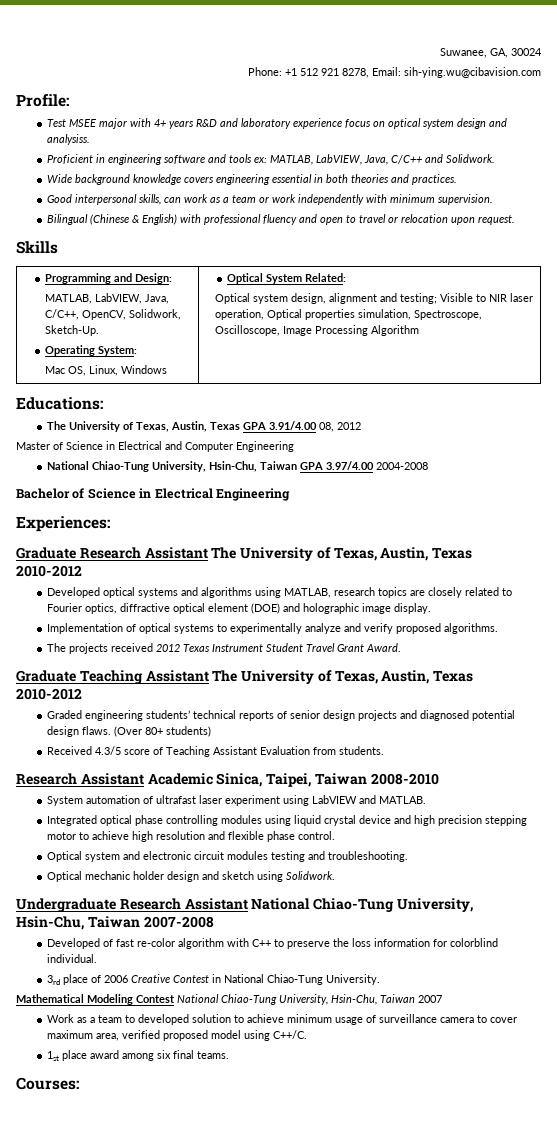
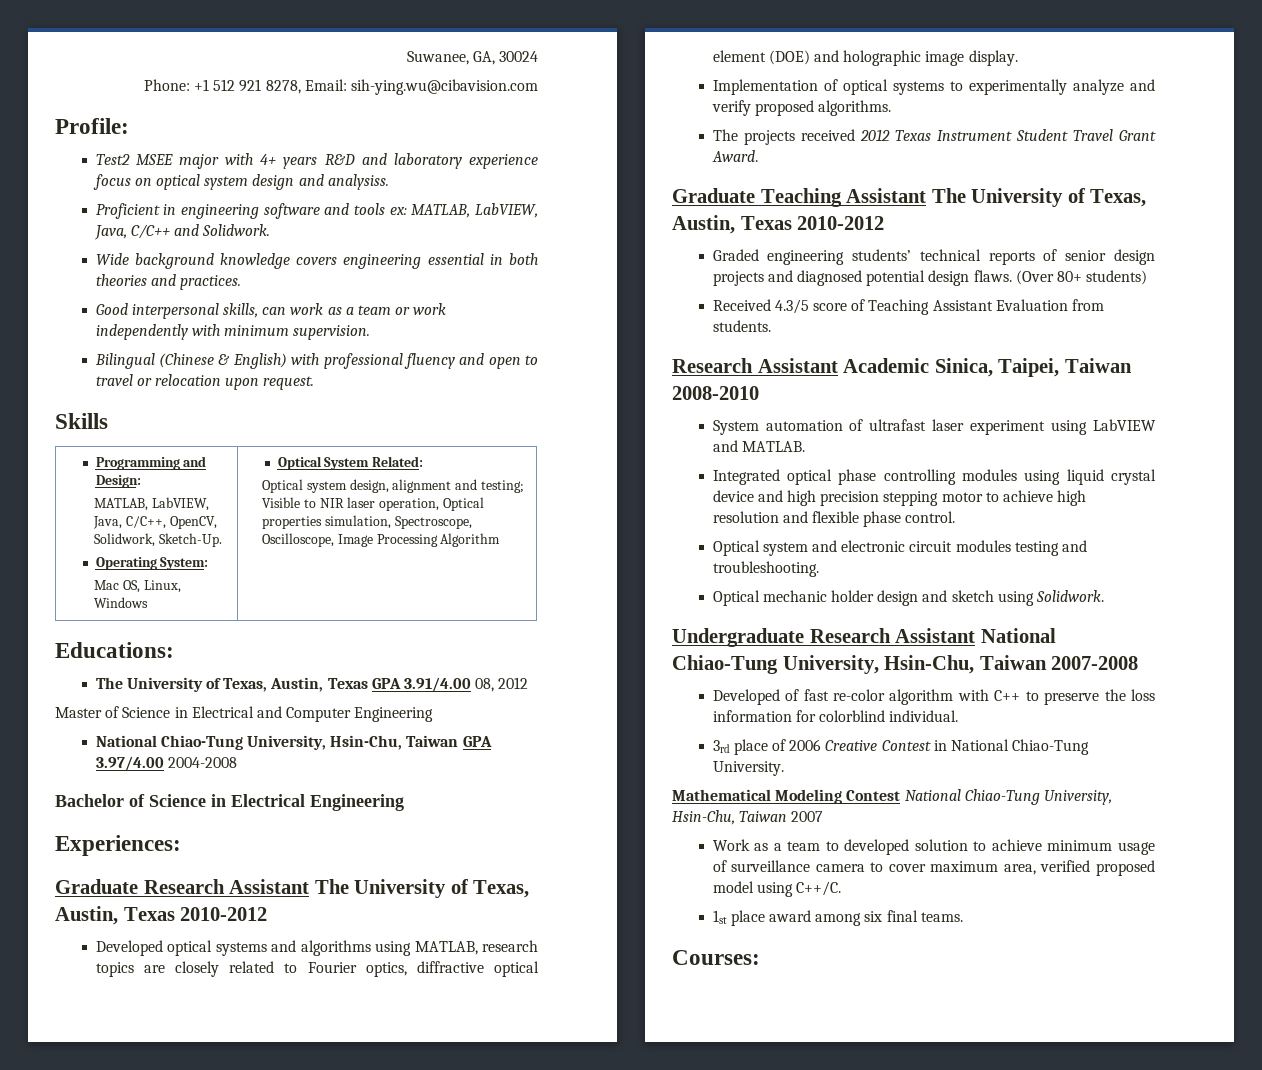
[47,119,67,127] Test -> [95,154,130,165] Test2

